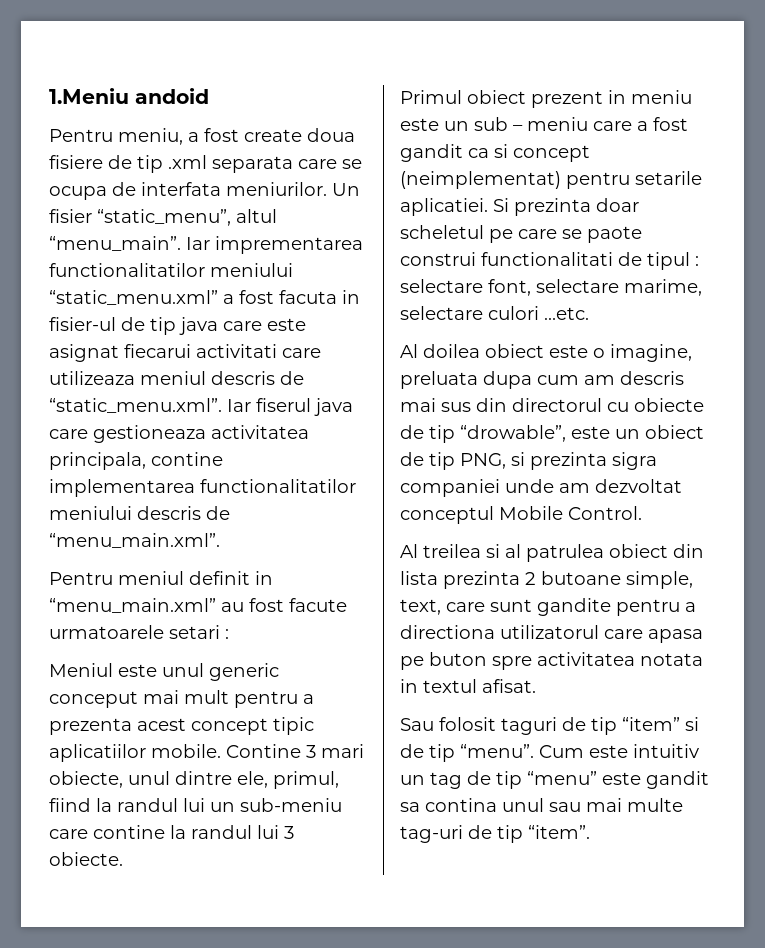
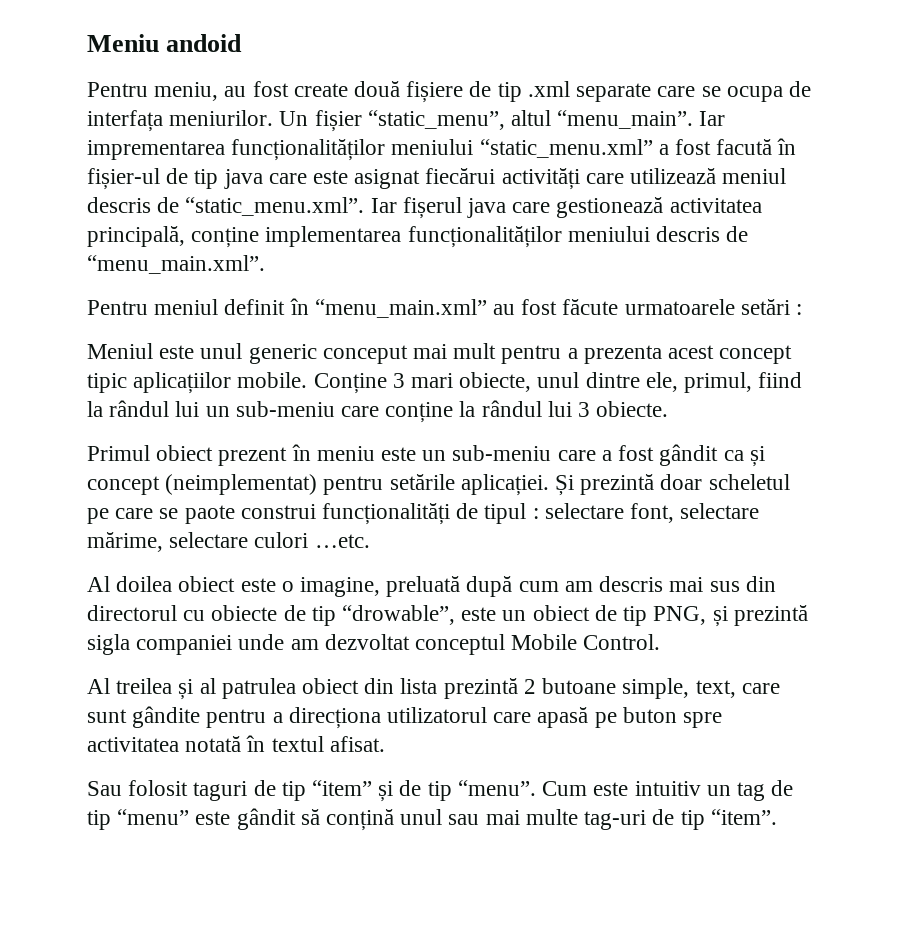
[49,88,129,104] 1.Meniu -> [87,34,159,52] Meniu
[188,132,199,142] a -> [224,86,247,97] au
[307,128,355,142] [49,155,103,169] doua fisiere -> [354,81,464,103] două fișiere
[212,156,293,173] separata -> [576,83,652,102] separate
[141,182,221,196] interfata -> [87,110,163,132] interfața
[49,209,92,223] fisier -> [314,110,362,132] fișier
[49,263,205,277] functionalitatilor -> [231,139,386,161] funcționalităților
[279,290,360,304] [49,317,116,331] facuta in fisier-ul -> [716,138,797,155] [87,168,160,190] facută în fișier-ul
[124,344,321,358] [49,371,135,385] fiecarui activitati care utilizeaza -> [425,168,717,190] fiecărui activități care utilizează
[256,398,353,416] [49,425,309,443] [49,452,223,470] [49,479,356,497] fiserul java care gestioneaza activitatea principala, contine implementarea functionalitatilor -> [402,197,762,219] [87,226,562,248] fișerul java care gestionează activitatea principală, conține implementarea funcționalităților
[255,571,273,585] in -> [289,298,309,315] în
[289,598,347,612] [49,625,220,639] facute urmatoarele setari -> [562,299,790,315] făcute urmatoarele setări
[49,744,301,762] aplicatiilor mobile. Contine -> [133,372,387,394] aplicațiilor mobile. Conține
[117,798,178,812] randul -> [109,400,170,417] rândul
[93,825,252,839] contine la randul -> [385,400,542,423] conține la rândul
[608,90,626,104] in -> [291,444,311,461] în
[474,117,688,131] [400,144,590,162] [400,171,702,189] [400,198,591,216] sub – meniu care a fost gandit ca si concept (neimplementat) pentru setarile aplicatiei. Si prezinta -> [452,444,765,467] [87,474,655,496] sub-meniu care a fost gândit ca și concept (neimplementat) pentru setările aplicației. Și prezintă
[481,252,613,266] functionalitati -> [322,503,451,525] funcționalități
[624,279,702,296] marime, -> [87,532,163,552] mărime,
[400,371,532,389] preluata dupa -> [386,576,513,597] preluată după
[511,452,657,470] si prezinta sigra -> [712,605,808,627] [87,634,130,655] și prezintă sigla
[486,544,500,558] si -> [178,679,194,700] și
[443,571,520,589] prezinta -> [443,678,518,699] prezintă
[537,598,696,616] [400,625,495,639] gandite pentru a directiona -> [132,706,381,729] gândite pentru a direcționa
[648,629,703,643] apasa -> [537,707,589,728] apasă
[640,653,703,666] [400,679,418,693] notata in -> [185,735,266,752] notată în
[685,717,699,731] si -> [378,781,394,802] și
[646,771,709,789] [400,798,497,812] gandit sa contina -> [236,808,395,831] gândit să conțină

